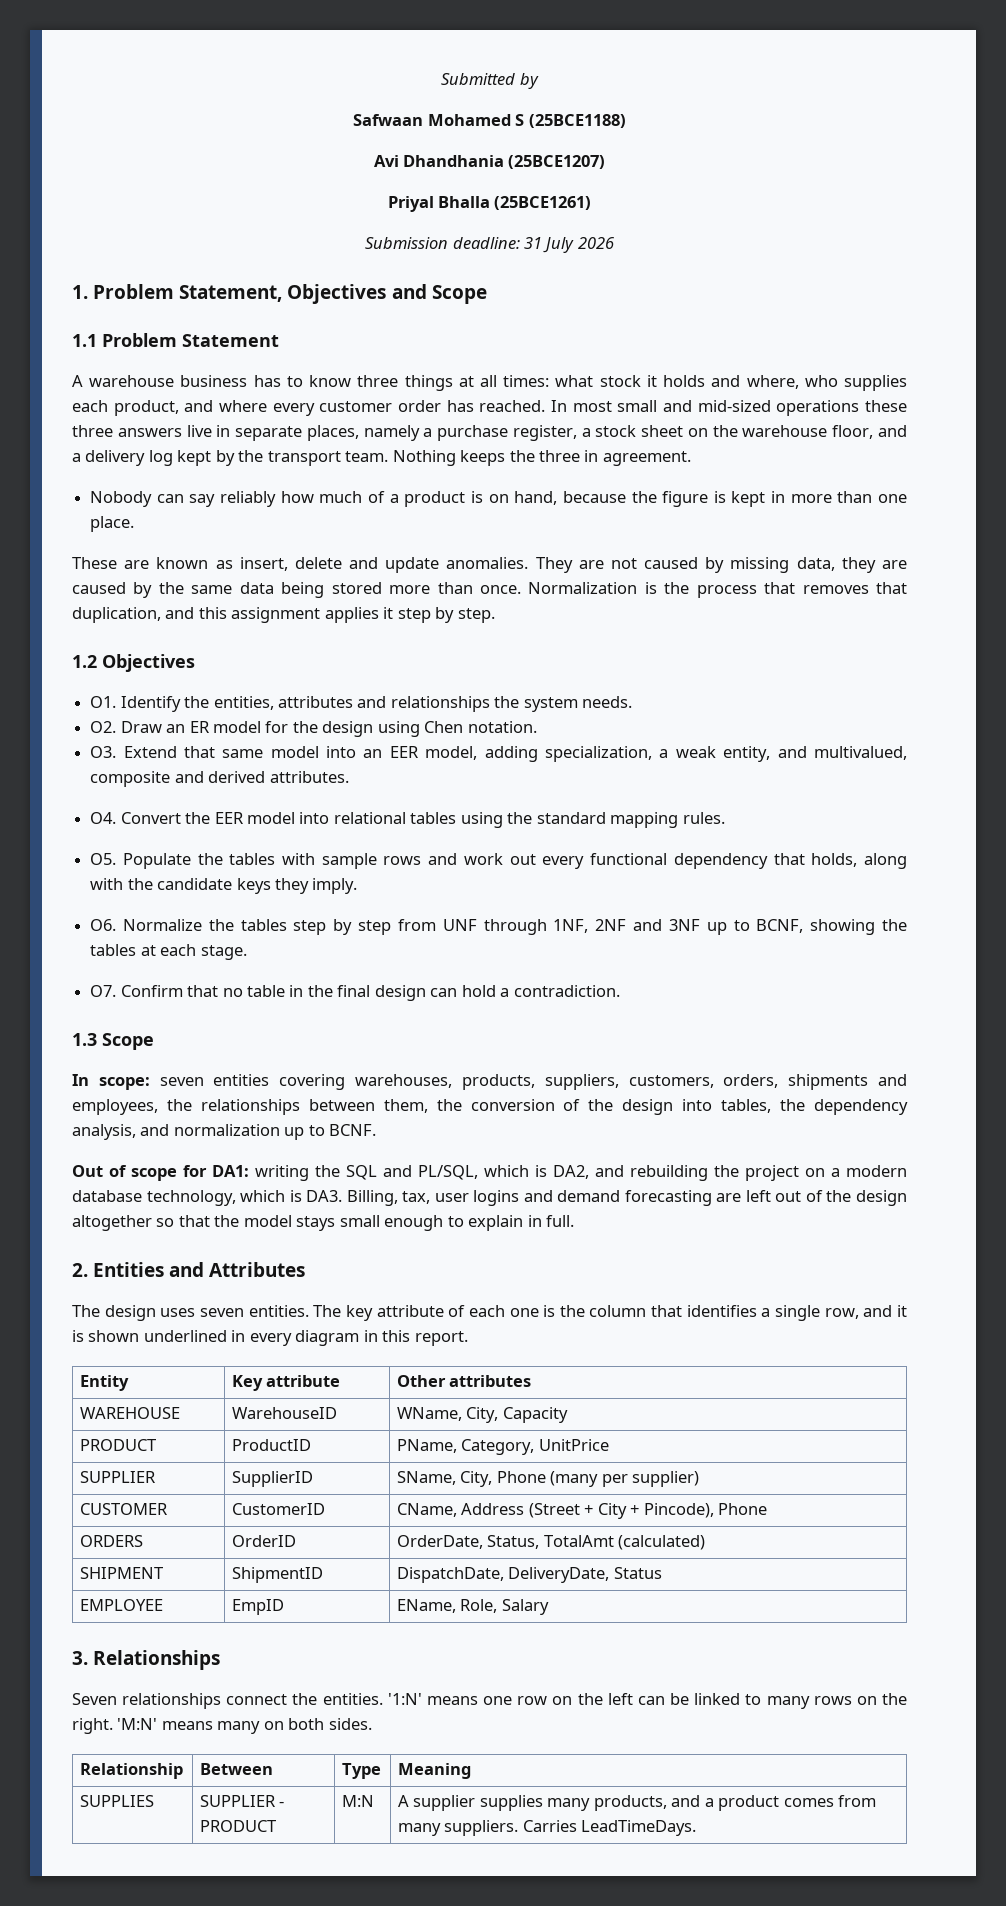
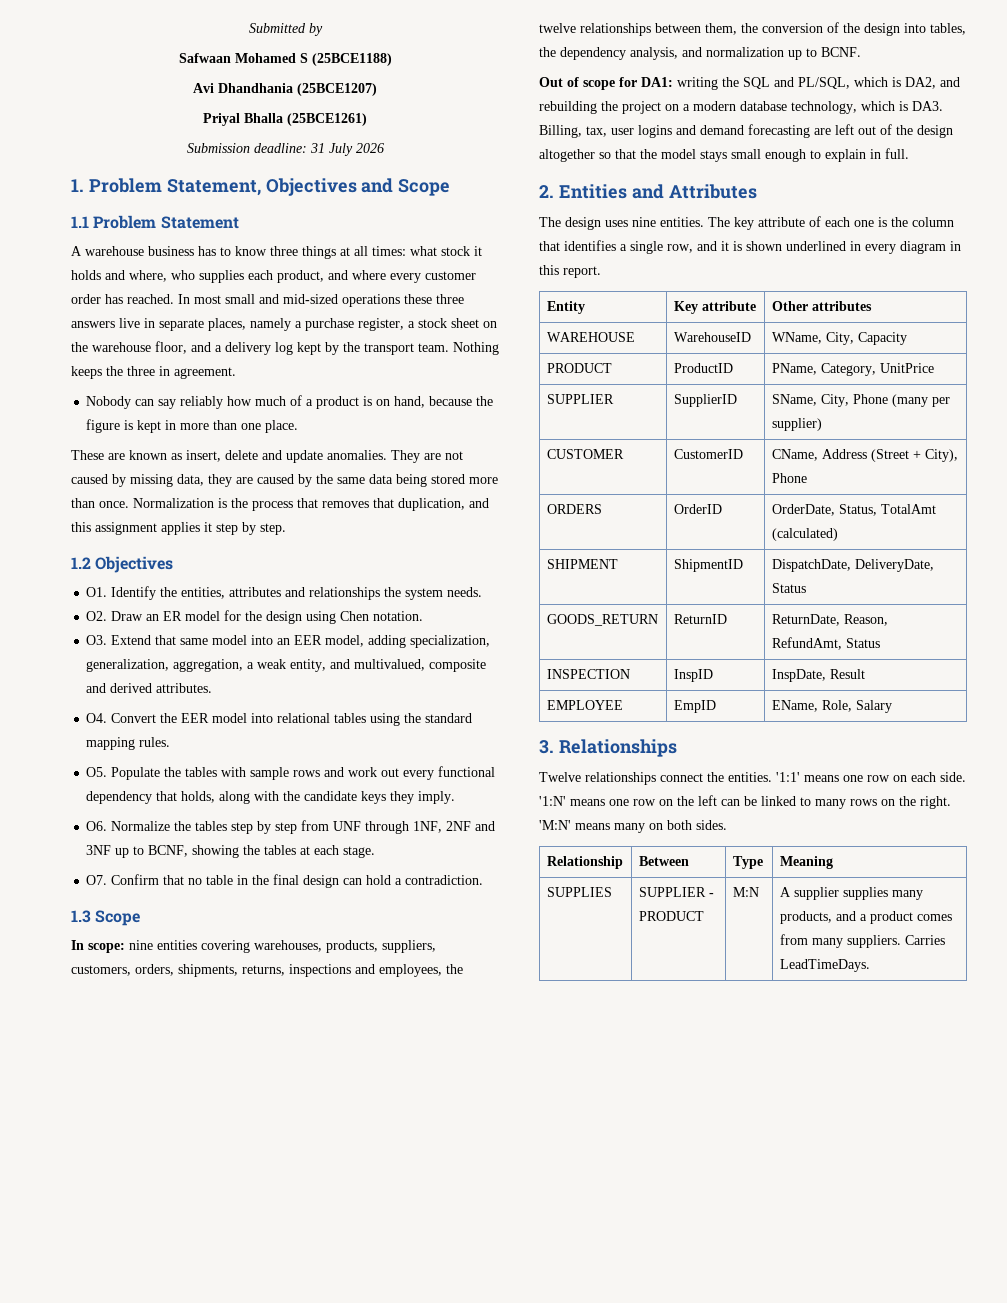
(653, 754) none -> [86,659,244,672] generalization, aggregation,
[159,1077,204,1086] seven -> [129,940,153,950] nine
[788,1074,869,1090] shipments -> [178,964,351,977] shipments, returns, inspections
(192, 1105) none -> [539,23,576,33] twelve
[199,1308,244,1317] seven -> [632,217,656,227] nine
[597,1503,714,1519] City + Pincode), -> [924,449,958,462] City),
(662, 1573) none -> [546,614,658,626] [673,614,727,624] [771,614,888,626] [771,637,880,650] [546,669,630,679] [673,669,713,682] [771,669,865,682] // GOODS_RETURN | ReturnID | ReturnDate, Reason, RefundAmt, Status // INSPECTION | InspID | InspDate, Result
[72,1693,117,1705] Seven -> [539,772,581,782] Twelve
(383, 1699) none -> [776,772,966,782] '1:1' means one row on each side.

